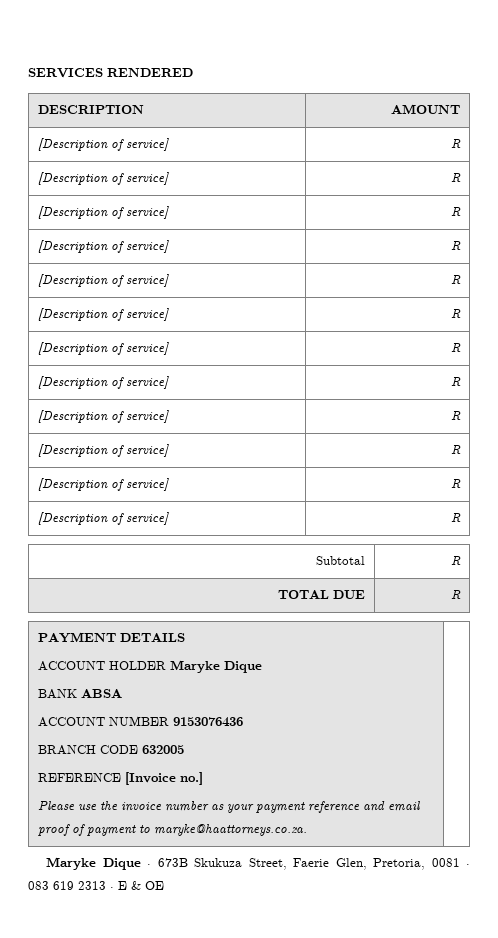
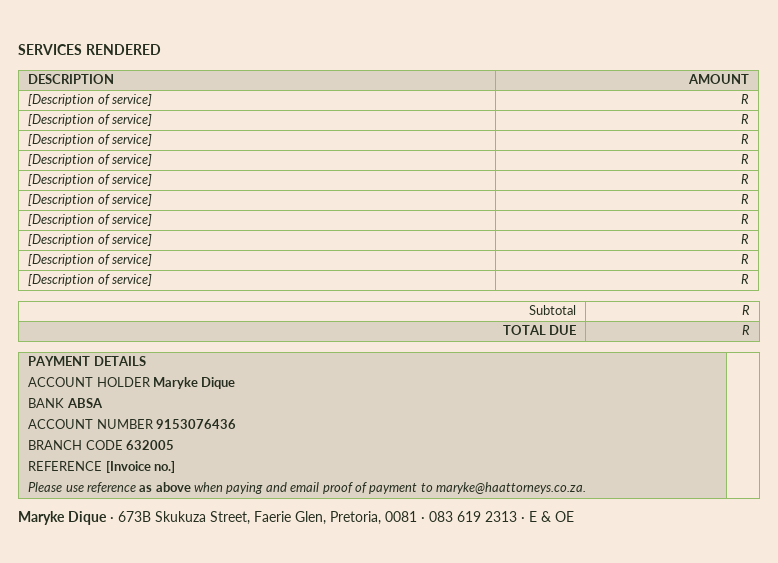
[37,478,169,491] [451,479,462,488] [37,512,169,525] [451,513,462,522] // [Description of service] | R // [Description of service] | R -> (749, 279) none
[99,801,360,813] the invoice number as your payment reference -> [86,482,264,494] reference as above when paying

